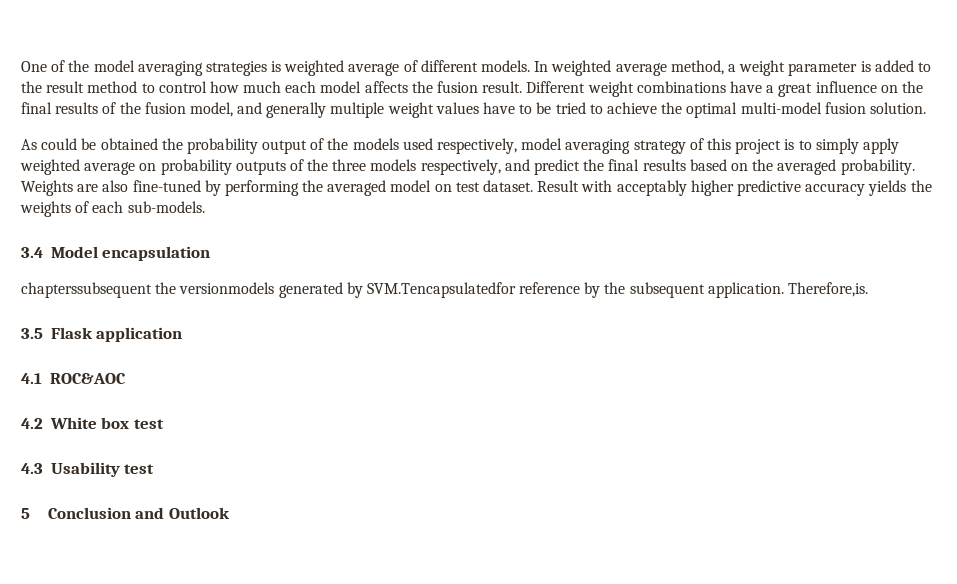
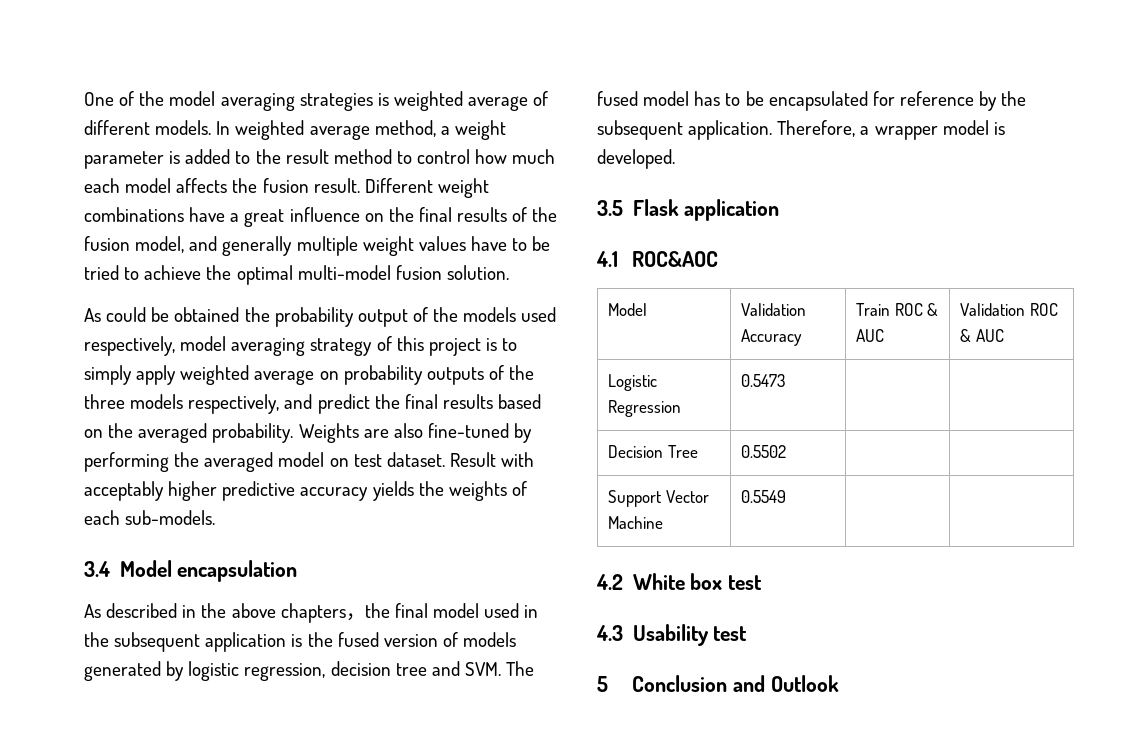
[21,282,516,298] chapterssubsequent the versionmodels generated by SVM.Tencapsulatedfor -> [84,603,539,623] [84,632,517,652] [84,661,535,681] [597,91,895,111] As described in the above chapters，the final model used in the subsequent application is the fused version of models generated by logistic regression, decision tree and SVM. The fused model has to be encapsulated for
[788,282,869,297] Therefore,is. -> [777,120,1005,140] [597,149,675,169] Therefore, a wrapper model is developed.
(126, 378) none -> [608,303,648,316] [741,303,807,316] [741,329,803,346] [856,303,939,316] [856,329,885,342] [960,303,1058,316] [960,329,1004,342] [608,374,658,391] [608,400,682,417] [741,374,786,387] [608,445,698,458] [741,445,787,458] [608,490,709,507] [608,516,664,529] [741,490,787,503] // Model | Validation Accuracy | Train ROC & AUC | Validation ROC & AUC // Logistic Regression | 0.5473 | | // Decision Tree | 0.5502 | | // Support Vector Machine | 0.5549 | |

